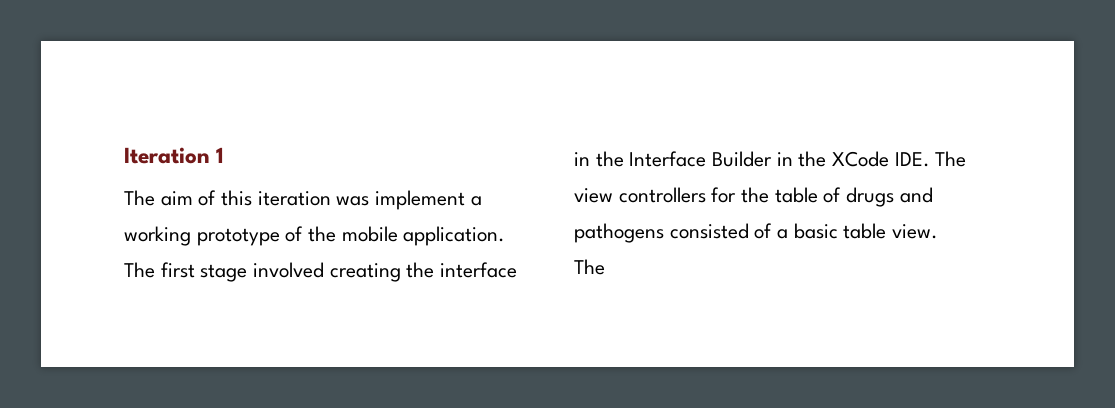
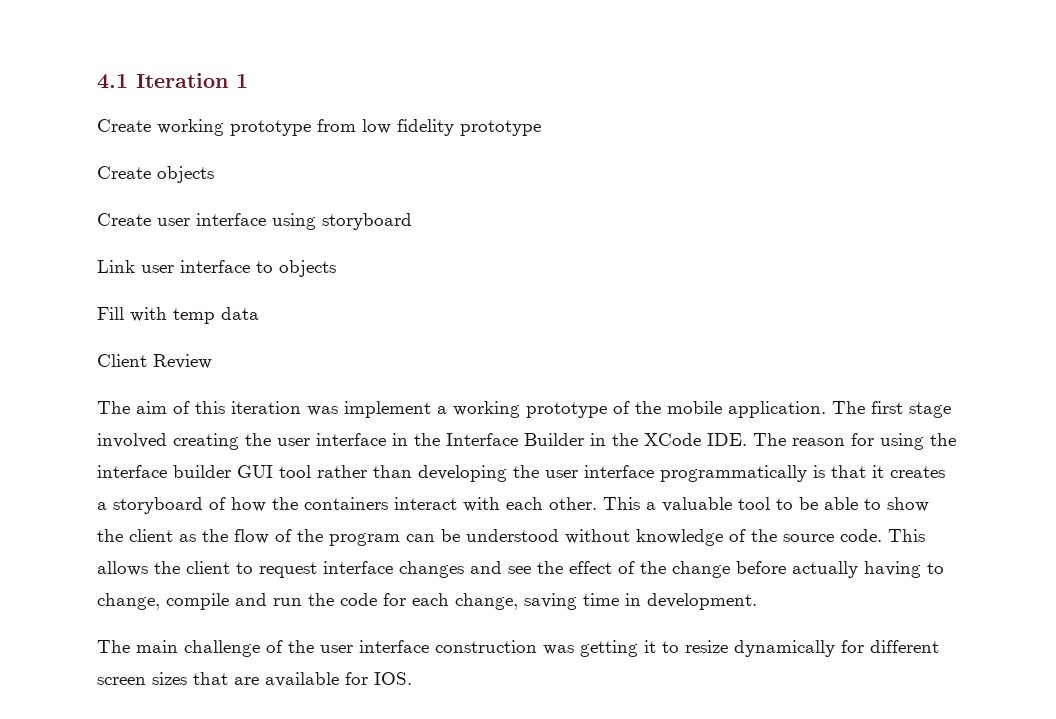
(124, 155) none -> [97,74,128,89] 4.1
(225, 155) none -> [97,119,541,136] [97,166,214,183] [97,213,412,230] [97,260,336,277] [97,307,259,324] [97,354,212,369] // Create working prototype from low fidelity prototype // Create objects // Create user interface using storyboard // Link user interface to objects // Fill with temp data // Client Review
(435, 270) none -> [277,438,310,446] user
[574,187,933,207] [574,223,939,243] [574,259,605,275] view controllers for the table of drugs and pathogens consisted of a basic table view. The -> [792,433,956,450] [97,465,945,482] [97,497,929,514] [97,529,925,546] [97,561,944,578] [97,593,757,610] [97,640,939,657] [97,672,412,687] reason for using the interface builder GUI tool rather than developing the user interface programmatically is that it creates a storyboard of how the containers interact with each other. This a valuable tool to be able to show the client as the flow of the program can be understood without knowledge of the source code. This allows the client to request interface changes and see the effect of the change before actually having to change, compile and run the code for each change, saving time in development. // The main challenge of the user interface construction was getting it to resize dynamically for different screen sizes that are available for IOS.

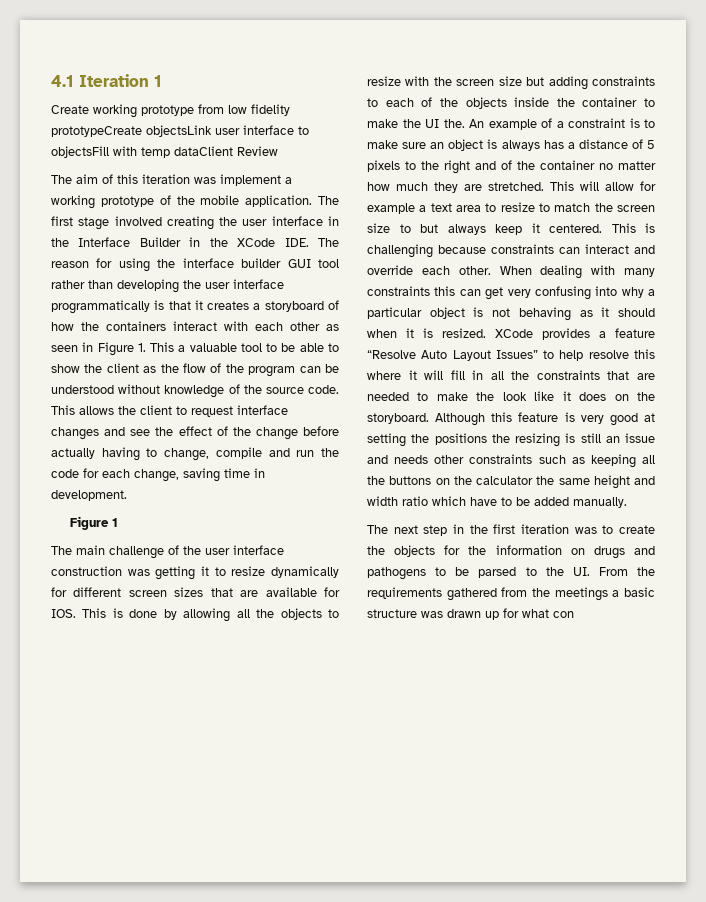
[460,120,541,136] [97,166,214,183] [97,213,412,230] [97,260,336,277] [97,307,259,324] [97,354,147,367] prototype // Create objects // Create user interface using storyboard // Link user interface to objects // Fill with temp data // Client -> [51,125,309,137] [51,146,233,158] prototypeCreate objectsLink user interface to objectsFill with temp dataClient
[549,497,597,510] other. -> [290,322,339,331] [51,342,146,356] other as seen in Figure 1.
(757, 601) none -> [69,516,118,530] // Figure 1
(412, 678) none -> [82,608,340,622] [367,76,655,90] [367,97,655,109] [367,118,655,130] [367,139,655,151] [367,160,656,174] [367,181,656,193] [367,202,655,214] [367,223,655,235] [367,244,655,258] [367,265,655,279] [367,286,655,300] [367,307,655,321] [367,328,655,340] [367,349,655,361] [367,370,655,380] [367,391,655,401] [367,412,655,426] [367,433,655,447] [367,454,655,468] [367,475,655,489] [367,496,627,508] [367,524,655,536] [367,545,655,559] [367,567,655,580] [367,587,655,601] [367,608,574,620] This is done by allowing all the objects to resize with the screen size but adding constraints to each of the objects inside the container to make the UI the. An example of a constraint is to make sure an object is always has a distance of 5 pixels to the right and of the container no matter how much they are stretched. This will allow for example a text area to resize to match the screen size to but always keep it centered. This is challenging because constraints can interact and override each other. When dealing with many constraints this can get very confusing into why a particular object is not behaving as it should when it is resized. XCode provides a feature “Resolve Auto Layout Issues” to help resolve this where it will fill in all the constraints that are needed to make the look like it does on the storyboard. Although this feature is very good at setting the positions the resizing is still an issue and needs other constraints such as keeping all the buttons on the calculator the same height and width ratio which have to be added manually. // The next step in the first iteration was to create the objects for the information on drugs and pathogens to be parsed to the UI. From the requirements gathered from the meetings a basic structure was drawn up for what con

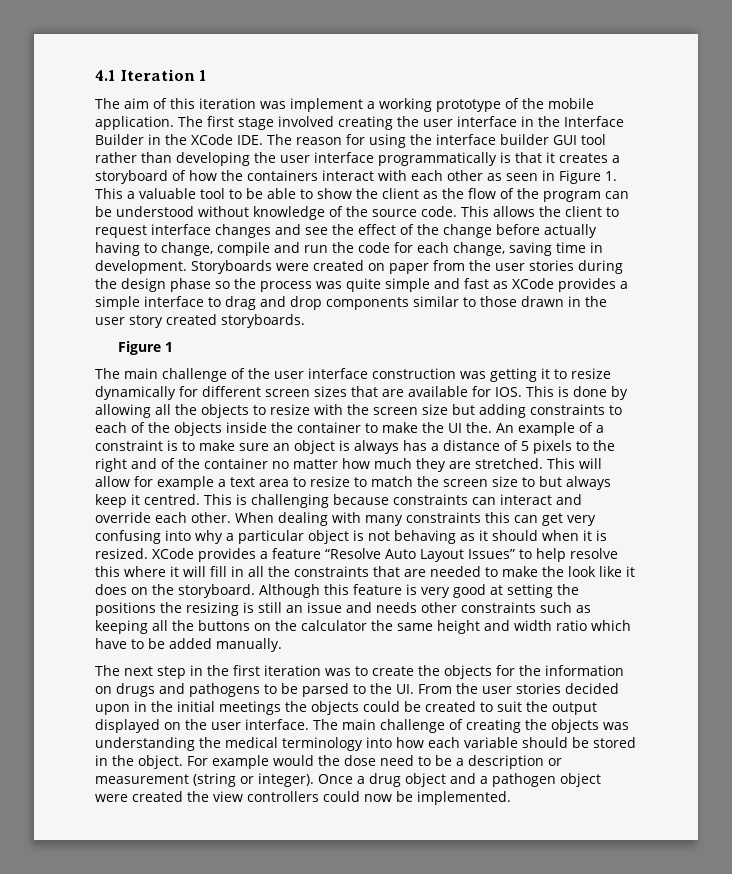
[51,104,290,118] [51,125,309,137] [51,146,278,158] // Create working prototype from low fidelity prototypeCreate objectsLink user interface to objectsFill with temp dataClient Review -> (207, 75) none
(127, 495) none -> [191,260,623,274] [95,278,628,292] [95,296,607,310] [95,314,305,328] Storyboards were created on paper from the user stories during the design phase so the process was quite simple and fast as XCode provides a simple interface to drag and drop components similar to those drawn in the user story created storyboards.
[549,224,602,233] centered. -> [144,494,200,505] centred.
[367,587,655,601] [367,608,574,620] requirements gathered from the meetings a basic structure was drawn up for what con -> [482,683,619,694] [95,701,597,715] [95,719,629,733] [95,737,636,751] [95,755,562,769] [95,773,601,787] [95,791,511,805] user stories decided upon in the initial meetings the objects could be created to suit the output displayed on the user interface. The main challenge of creating the objects was understanding the medical terminology into how each variable should be stored in the object. For example would the dose need to be a description or measurement (string or integer). Once a drug object and a pathogen object were created the view controllers could now be implemented.

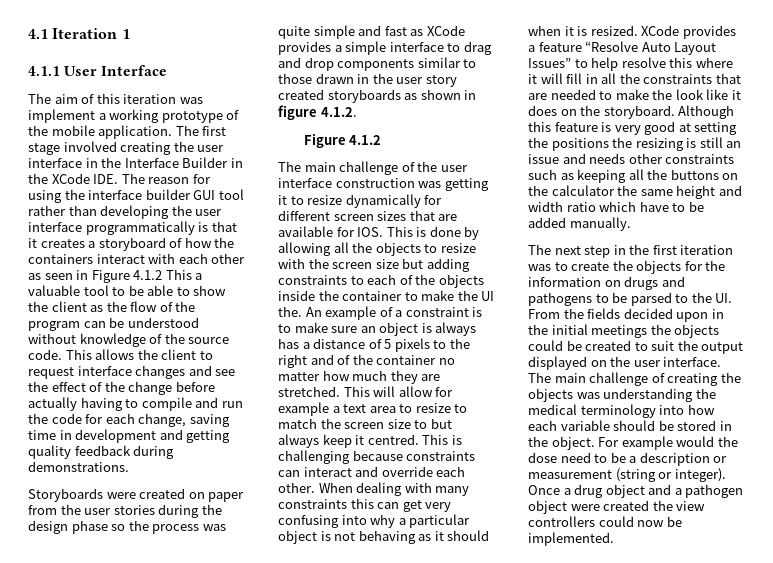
(207, 75) none -> [28,65,168,76] // 4.1.1 User Interface
[605,171,617,181] 1. -> [133,270,163,280] 4.1.2
[161,242,213,256] change, -> (139, 403) none
[95,260,187,274] development. -> [75,429,231,443] [28,445,175,459] [28,461,129,472] development and getting quality feedback during demonstrations. //
[221,314,305,328] [117,341,173,355] storyboards. // Figure 1 -> [327,89,477,103] [278,105,357,120] [303,133,382,148] storyboards as shown in figure 4.1.2. // Figure 4.1.2
[482,683,561,694] user stories -> [587,308,621,319] fields

